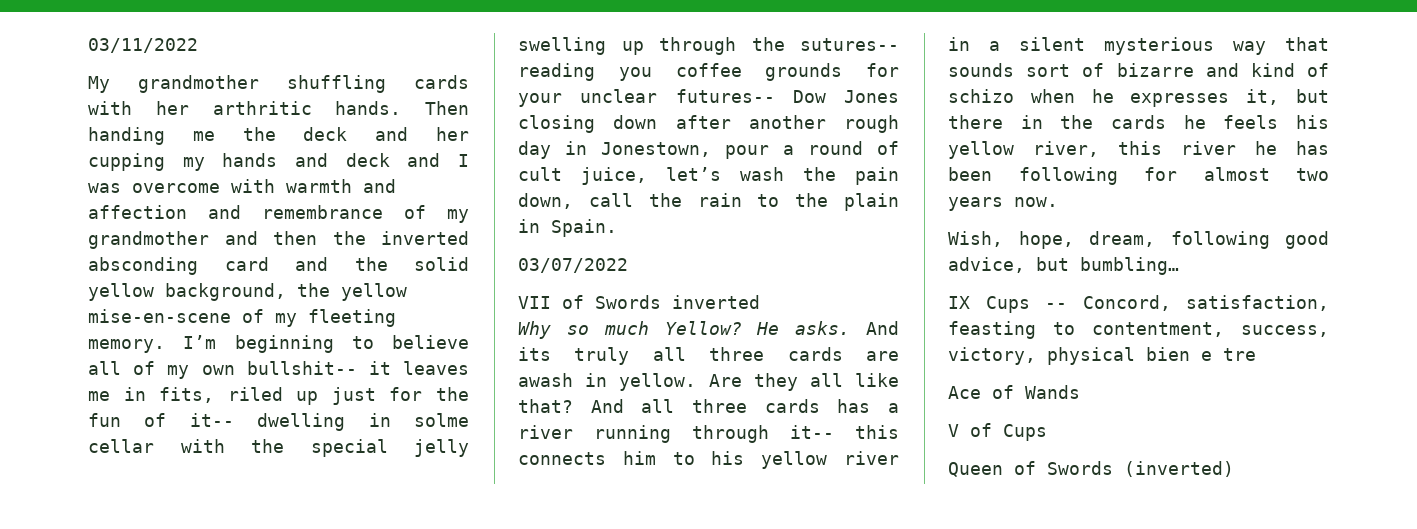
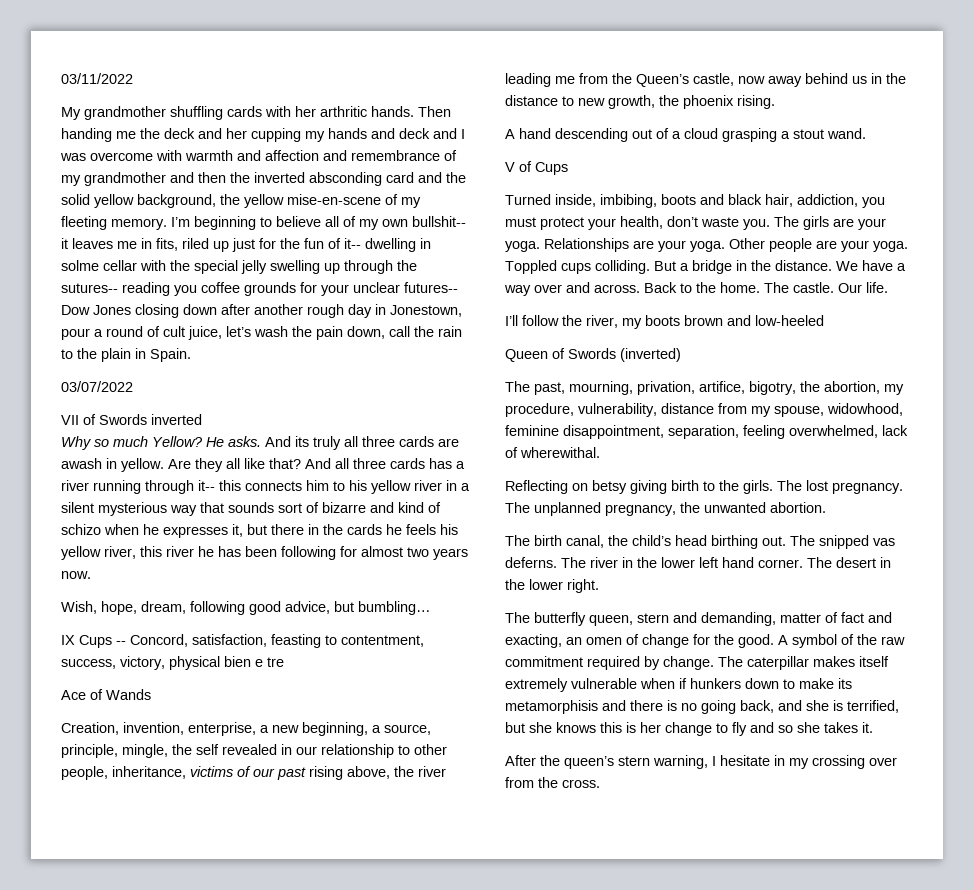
[948,423,1047,441] [948,461,1234,477] V of Cups // Queen of Swords (inverted) -> [61,722,431,736] [61,744,447,758] [61,766,446,780] [505,73,906,87] [505,95,775,109] [505,128,866,142] [505,161,568,175] [505,194,885,208] [505,216,886,230] [505,238,908,252] [505,260,906,274] [504,282,888,296] [505,315,824,329] [505,348,681,362] [505,381,904,395] [505,403,903,417] [505,425,908,439] [505,447,600,458] [505,480,903,494] [505,502,826,516] [505,535,895,549] [505,557,891,568] [505,579,599,593] [505,612,892,626] [505,634,905,648] [505,656,889,670] [505,678,852,692] [505,700,899,714] [505,722,873,736] [505,755,897,769] [505,777,600,788] Creation, invention, enterprise, a new beginning, a source, principle, mingle, the self revealed in our relationship to other people, inheritance, victims of our past rising above, the river leading me from the Queen’s castle, now away behind us in the distance to new growth, the phoenix rising. // A hand descending out of a cloud grasping a stout wand. // V of Cups // Turned inside, imbibing, boots and black hair, addiction, you must protect your health, don’t waste you. The girls are your yoga. Relationships are your yoga. Other people are your yoga. Toppled cups colliding. But a bridge in the distance. We have a way over and across. Back to the home. The castle. Our life. // I’ll follow the river, my boots brown and low-heeled // Queen of Swords (inverted) // The past, mourning, privation, artifice, bigotry, the abortion, my procedure, vulnerability, distance from my spouse, widowhood, feminine disappointment, separation, feeling overwhelmed, lack of wherewithal. // Reflecting on betsy giving birth to the girls. The lost pregnancy. The unplanned pregnancy, the unwanted abortion. // The birth canal, the child’s head birthing out. The snipped vas deferns. The river in the lower left hand corner. The desert in the lower right. // The butterfly queen, stern and demanding, matter of fact and exacting, an omen of change for the good. A symbol of the raw commitment required by change. The caterpillar makes itself extremely vulnerable when if hunkers down to make its metamorphisis and there is no going back, and she is terrified, but she knows this is her change to fly and so she takes it. // After the queen’s stern warning, I hesitate in my crossing over from the cross.

